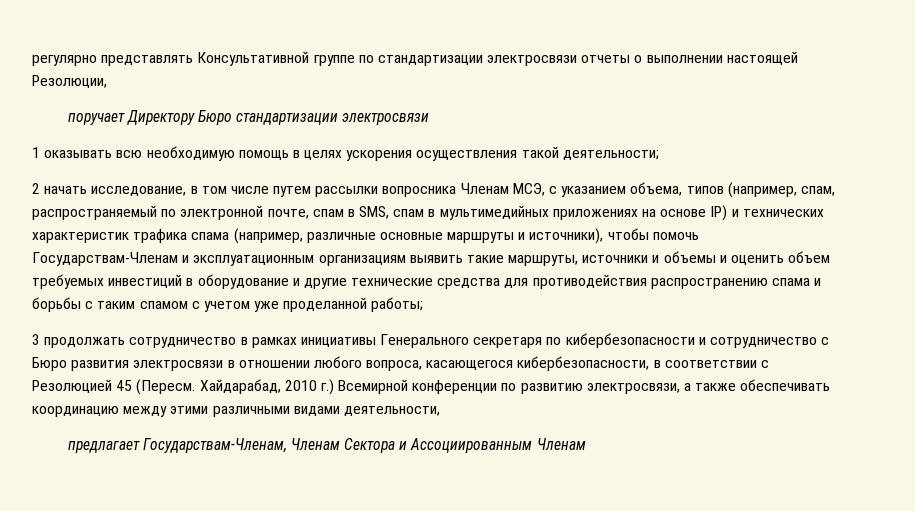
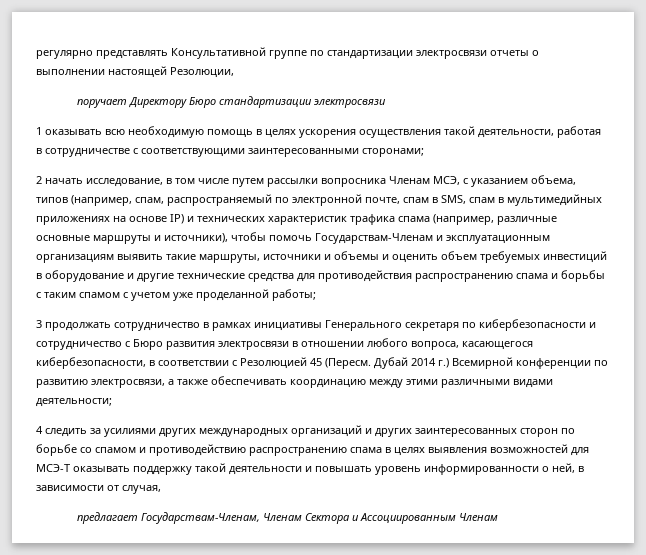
[562,150,659,160] деятельности; -> [478,126,601,138] [36,148,424,157] деятельности, работая в сотрудничестве с соответствующими заинтересованными сторонами;
[199,379,317,394] Хайдарабад, 2010 -> [374,357,436,369] Дубай 2014
[343,406,440,416] деятельности, -> [36,398,112,407] [36,425,575,437] [36,444,589,456] [36,463,584,475] [36,485,161,494] деятельности; // 4 следить за усилиями других международных организаций и других заинтересованных сторон по борьбе со спамом и противодействию распространению спама в целях выявления возможностей для МСЭ-Т оказывать поддержку такой деятельности и повышать уровень информированности о ней, в зависимости от случая,

